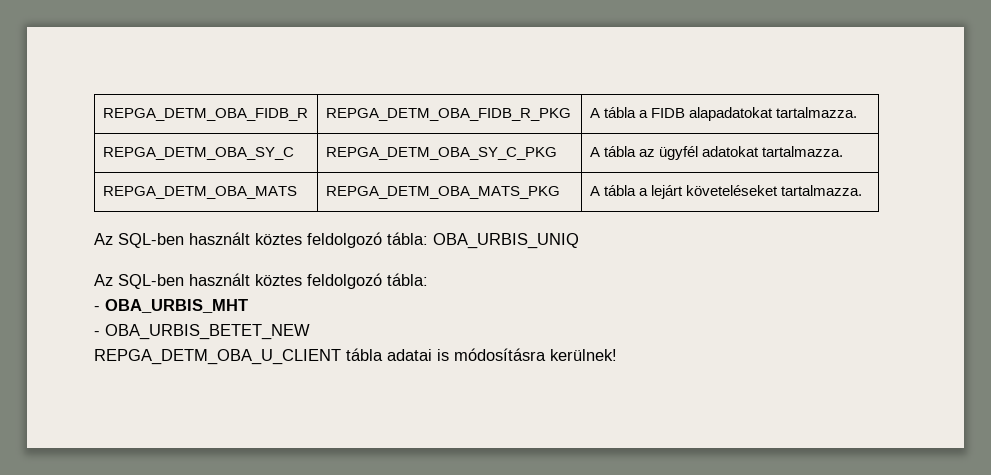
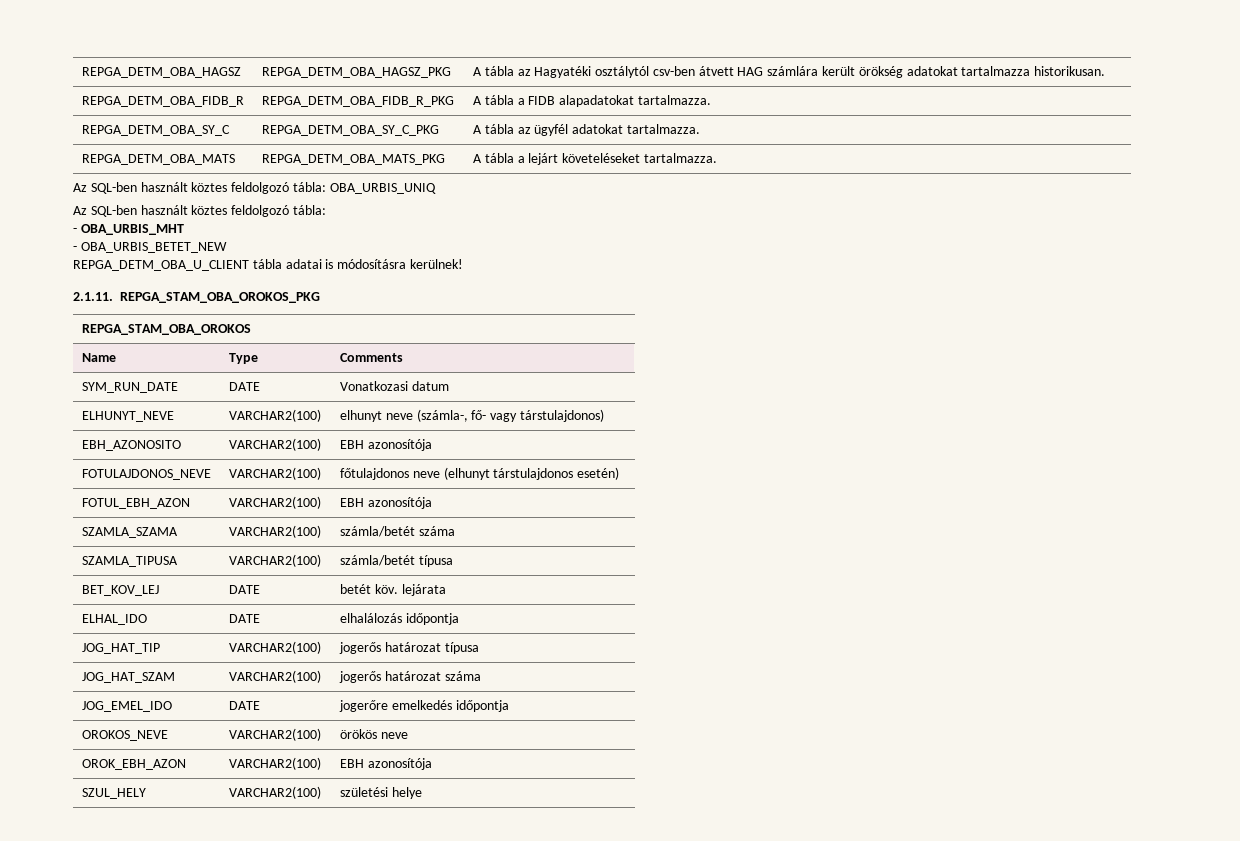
(102, 114) none -> [81,67,241,78] [261,67,451,78] [472,66,1106,78] REPGA_DETM_OBA_HAGSZ | REPGA_DETM_OBA_HAGSZ_PKG | A tábla az Hagyatéki osztálytól csv-ben átvett HAG számlára került örökség adatokat tartalmazza historikusan. //
(617, 355) none -> [73,292,320,303] [81,324,251,335] [81,353,116,362] [228,353,258,364] [339,353,403,362] [81,382,178,393] [228,382,260,391] [339,381,449,391] [81,411,174,422] [228,409,321,422] [339,409,604,422] [81,440,181,451] [228,438,321,451] [339,439,432,451] [81,469,211,480] [228,467,321,480] [339,467,620,480] [81,498,190,509] [228,496,321,509] [339,497,432,509] [81,527,178,538] [228,525,321,538] [339,526,455,537] [81,556,178,567] [228,554,321,567] [339,555,453,567] [81,585,159,596] [228,585,260,594] [339,584,446,596] [81,614,147,625] [228,614,260,623] [339,613,459,625] [81,643,160,654] [228,641,321,654] [338,642,479,654] [81,672,175,683] [228,670,321,683] [338,671,481,683] [81,701,172,712] [228,701,260,710] [338,700,509,712] [81,730,168,741] [228,728,321,741] [339,729,408,739] [81,759,186,770] [228,757,321,770] [339,758,432,770] [81,788,146,799] [228,786,321,799] [339,787,422,799] // 2.1.11. REPGA_STAM_OBA_OROKOS_PKG // REPGA_STAM_OBA_OROKOS // Name | Type | Comments // SYM_RUN_DATE | DATE | Vonatkozasi datum // ELHUNYT_NEVE | VARCHAR2(100) | elhunyt neve (számla-, fő- vagy társtulajdonos) // EBH_AZONOSITO | VARCHAR2(100) | EBH azonosítója // FOTULAJDONOS_NEVE | VARCHAR2(100) | főtulajdonos neve (elhunyt társtulajdonos esetén) // FOTUL_EBH_AZON | VARCHAR2(100) | EBH azonosítója // SZAMLA_SZAMA | VARCHAR2(100) | számla/betét száma // SZAMLA_TIPUSA | VARCHAR2(100) | számla/betét típusa // BET_KOV_LEJ | DATE | betét köv. lejárata // ELHAL_IDO | DATE | elhalálozás időpontja // JOG_HAT_TIP | VARCHAR2(100) | jogerős határozat típusa // JOG_HAT_SZAM | VARCHAR2(100) | jogerős határozat száma // JOG_EMEL_IDO | DATE | jogerőre emelkedés időpontja // OROKOS_NEVE | VARCHAR2(100) | örökös neve // OROK_EBH_AZON | VARCHAR2(100) | EBH azonosítója // SZUL_HELY | VARCHAR2(100) | születési helye

